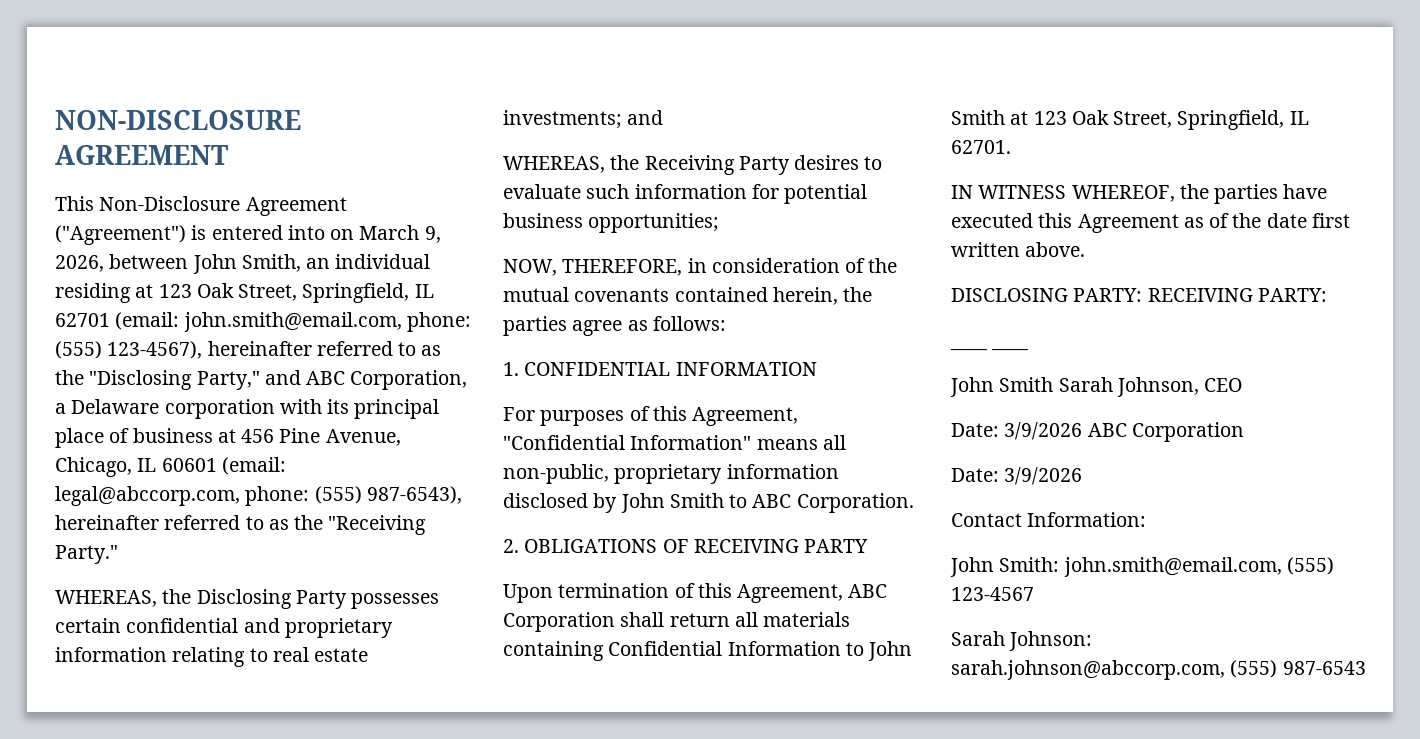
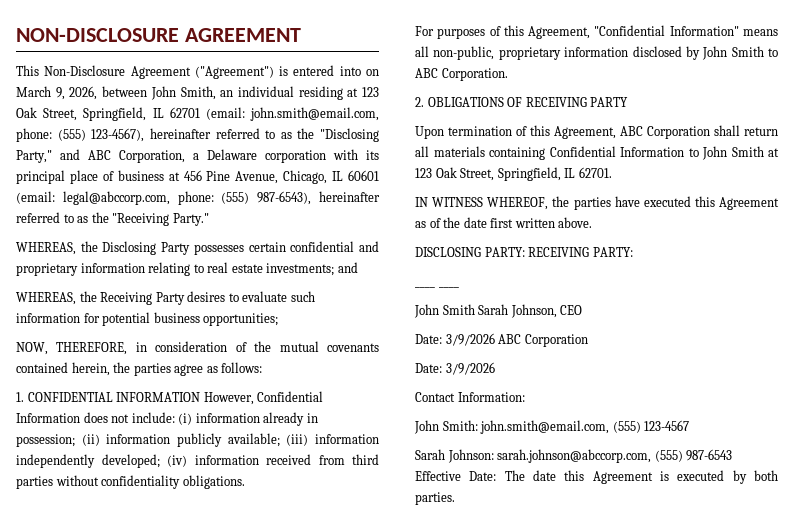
(817, 369) none -> [203,391,324,405] [16,412,318,426] [16,433,379,447] [16,454,379,468] [16,475,245,489] However, Confidential Information does not include: (i) information already in possession; (ii) information publicly available; (iii) information independently developed; (iv) information received from third parties without confidentiality obligations.
(1366, 668) none -> [415,470,778,484] [415,492,455,505] Effective Date: The date this Agreement is executed by both parties.

